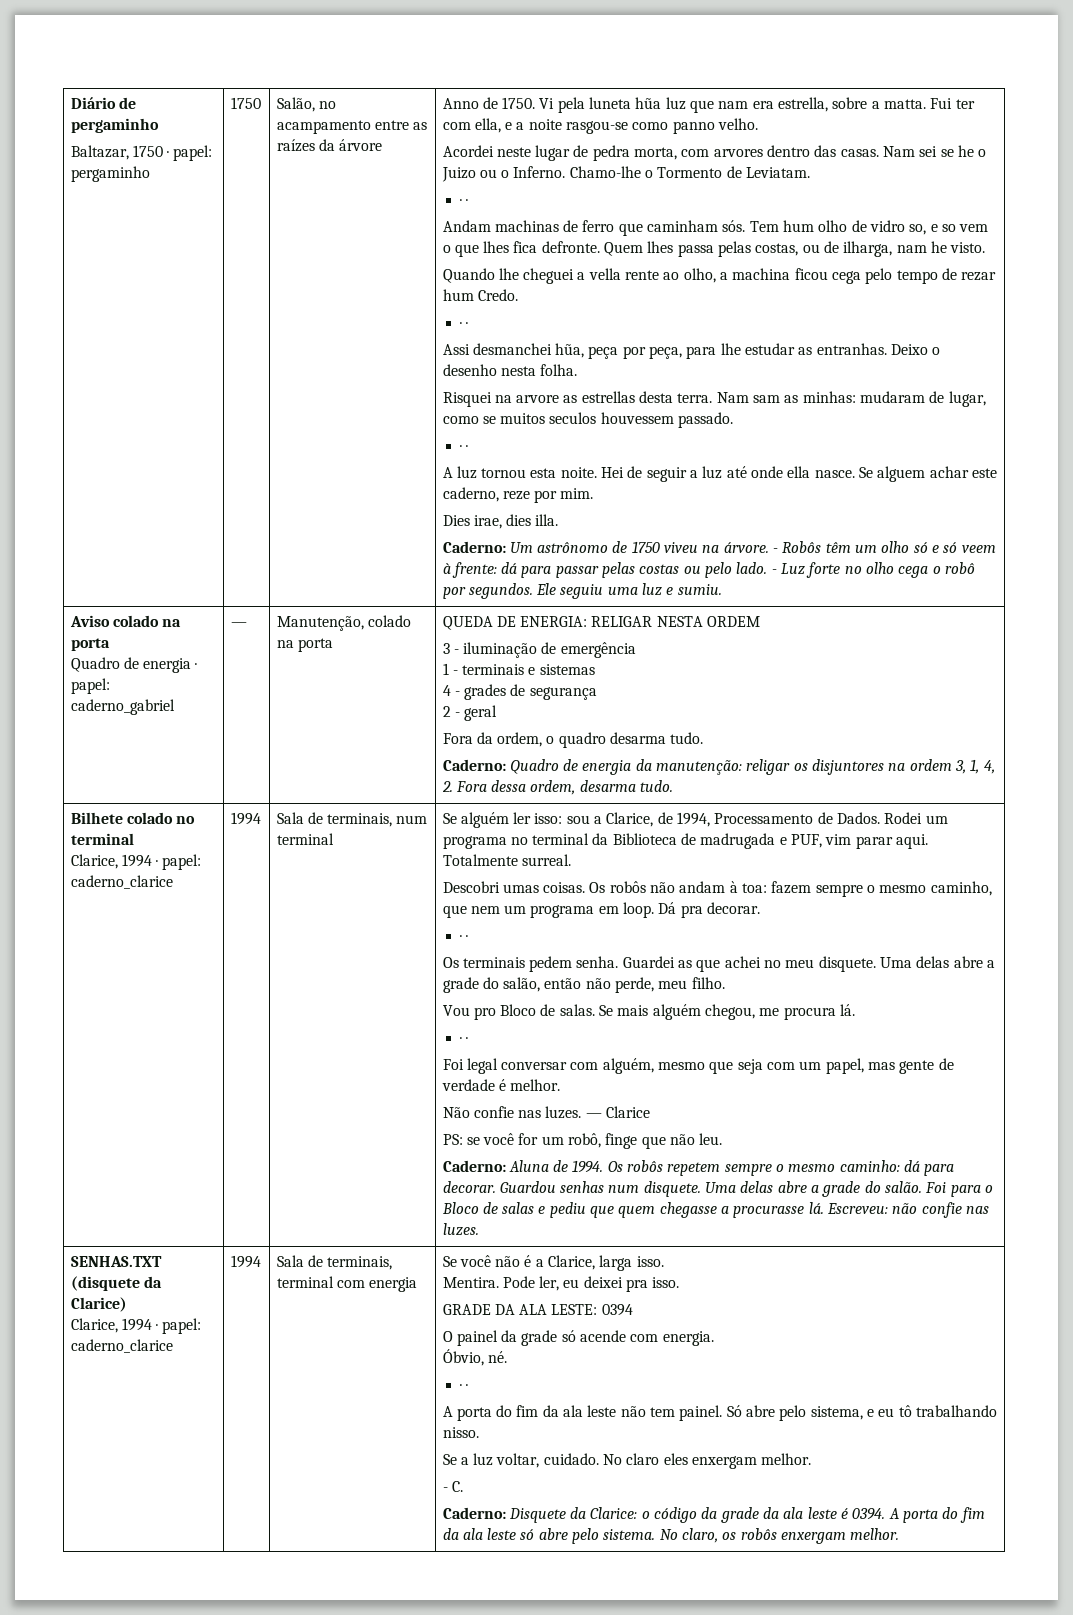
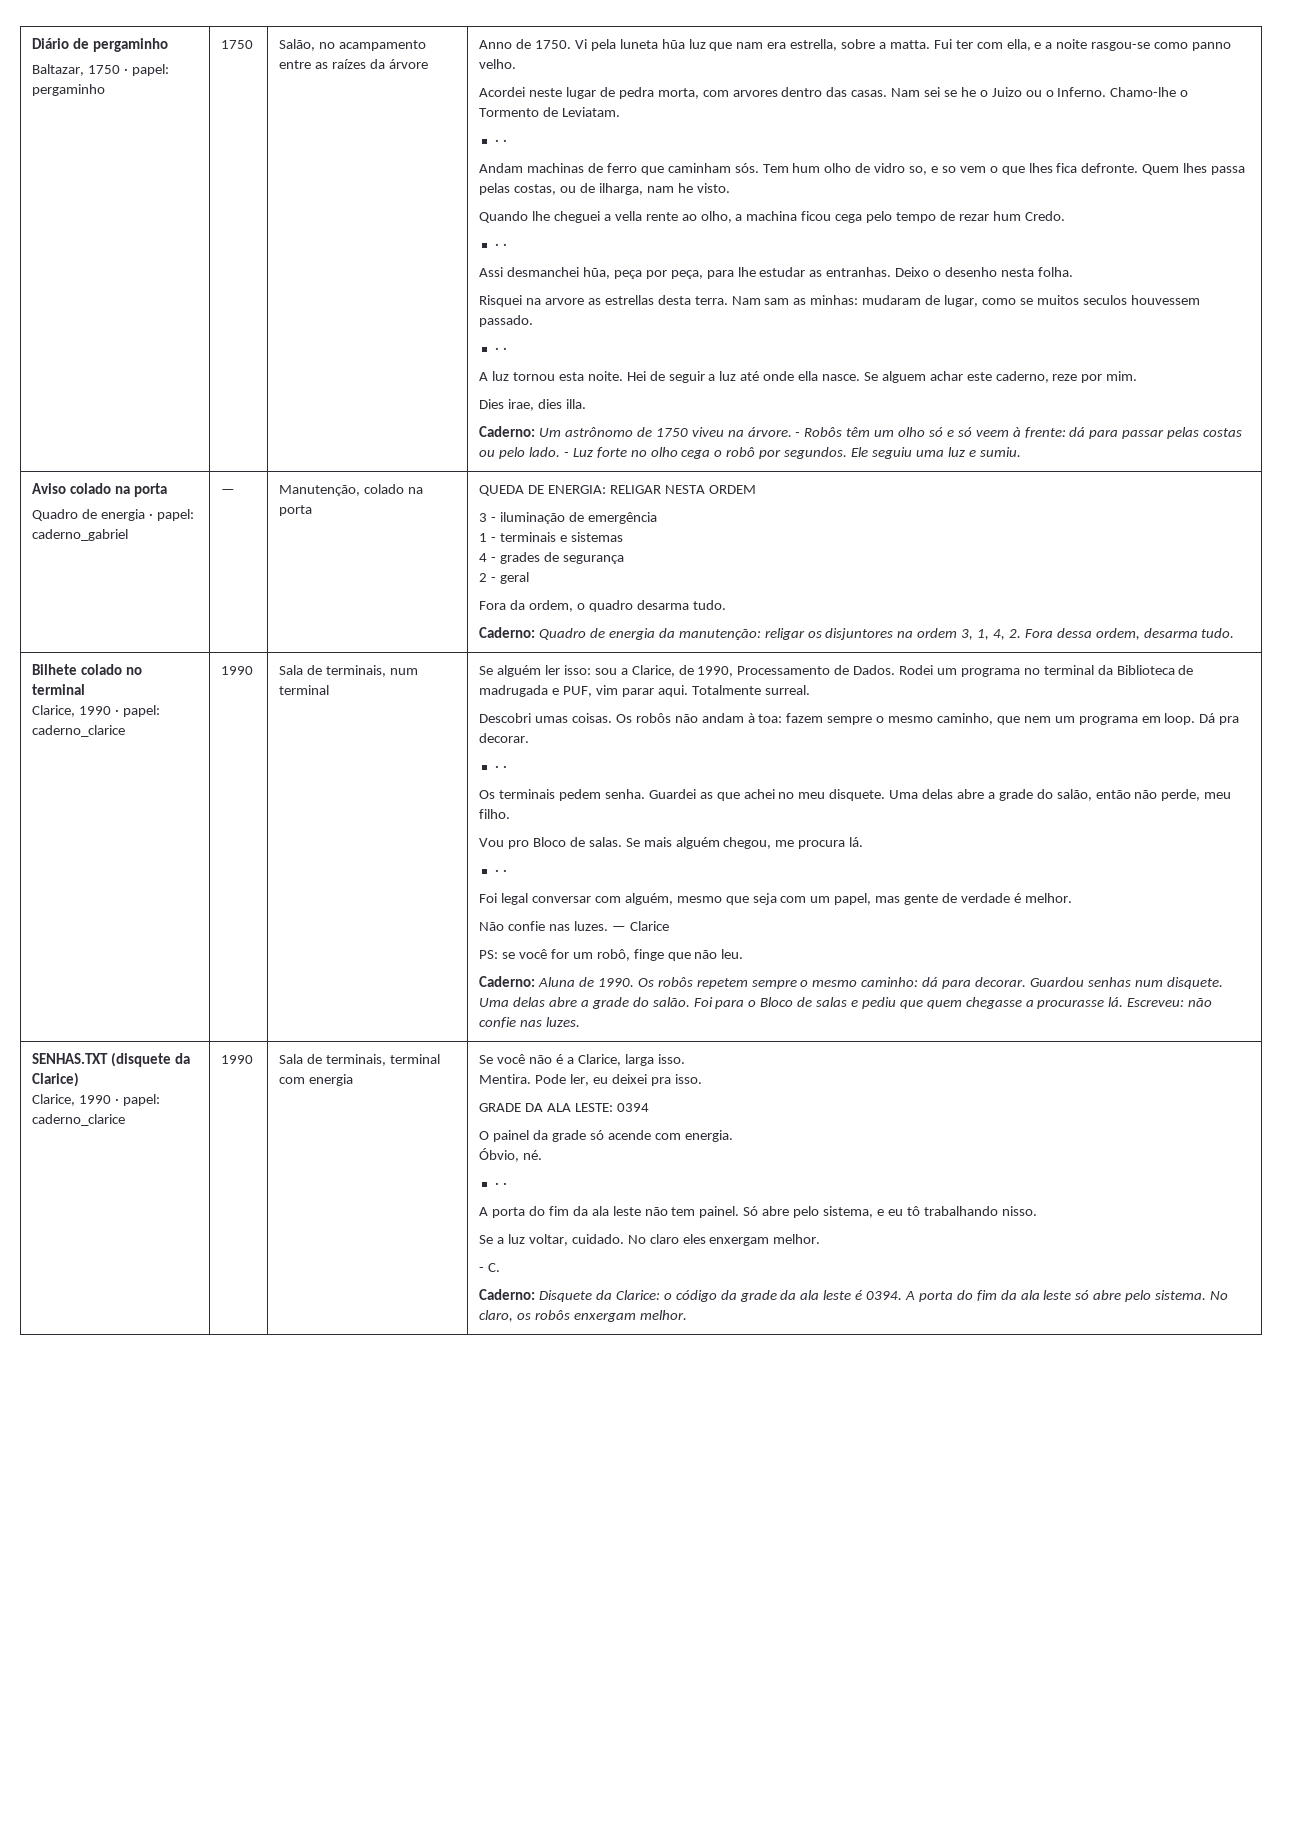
[121,854,202,870] [70,875,173,889] [230,812,261,825] 1994 · papel: caderno_clarice | 1994 -> [79,705,160,717] [32,725,126,737] [221,666,254,675] 1990 · papel: caderno_clarice | 1990
[677,812,711,827] 1994, -> [697,666,734,677] 1990,
[572,1160,604,1173] 1994. -> [597,978,634,987] 1990.
[121,1318,202,1334] [70,1339,173,1353] [230,1255,261,1268] 1994 · papel: caderno_clarice | 1994 -> [79,1094,160,1106] [32,1114,126,1126] [221,1055,254,1064] 1990 · papel: caderno_clarice | 1990

